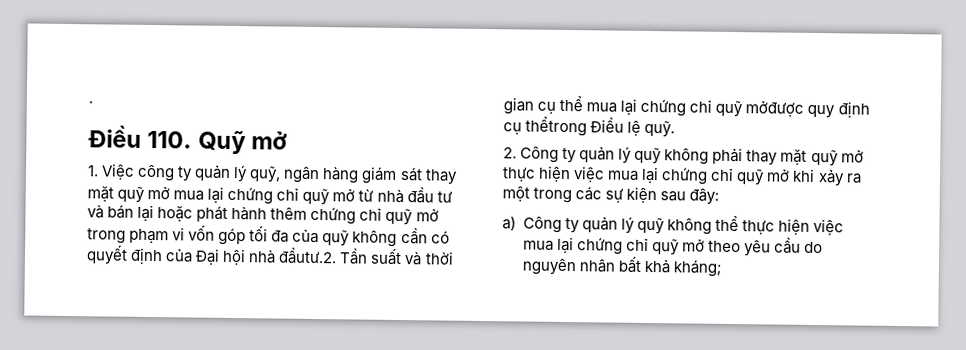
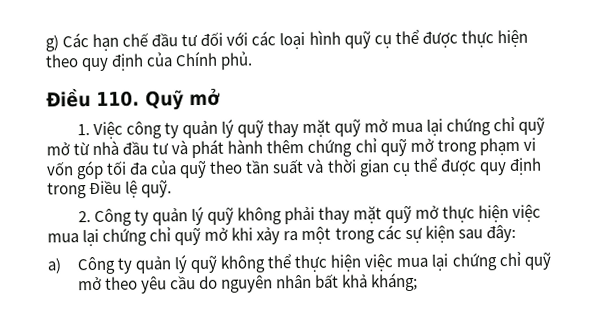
[88,101,93,104] . -> [45,29,528,52] [45,51,254,72] g) Các hạn chế đầu tư đối với các loại hình quỹ cụ thể được thực hiện theo quy định của Chính phủ.
[249,165,423,184] quỹ, ngân hàng giám sát -> [236,120,264,138] quỹ
[107,204,194,223] bán lại hoặc -> (189, 147) none
[352,228,450,247] [86,245,369,266] không cần có quyết định của Đại hội nhà đầutư.2. Tần -> [209,160,271,174] theo tần
[586,98,870,119] [503,116,588,137] mua lại chứng chỉ quỹ mởđược quy định cụ thểtrong -> [439,157,542,176] [47,182,87,199] được quy định trong

